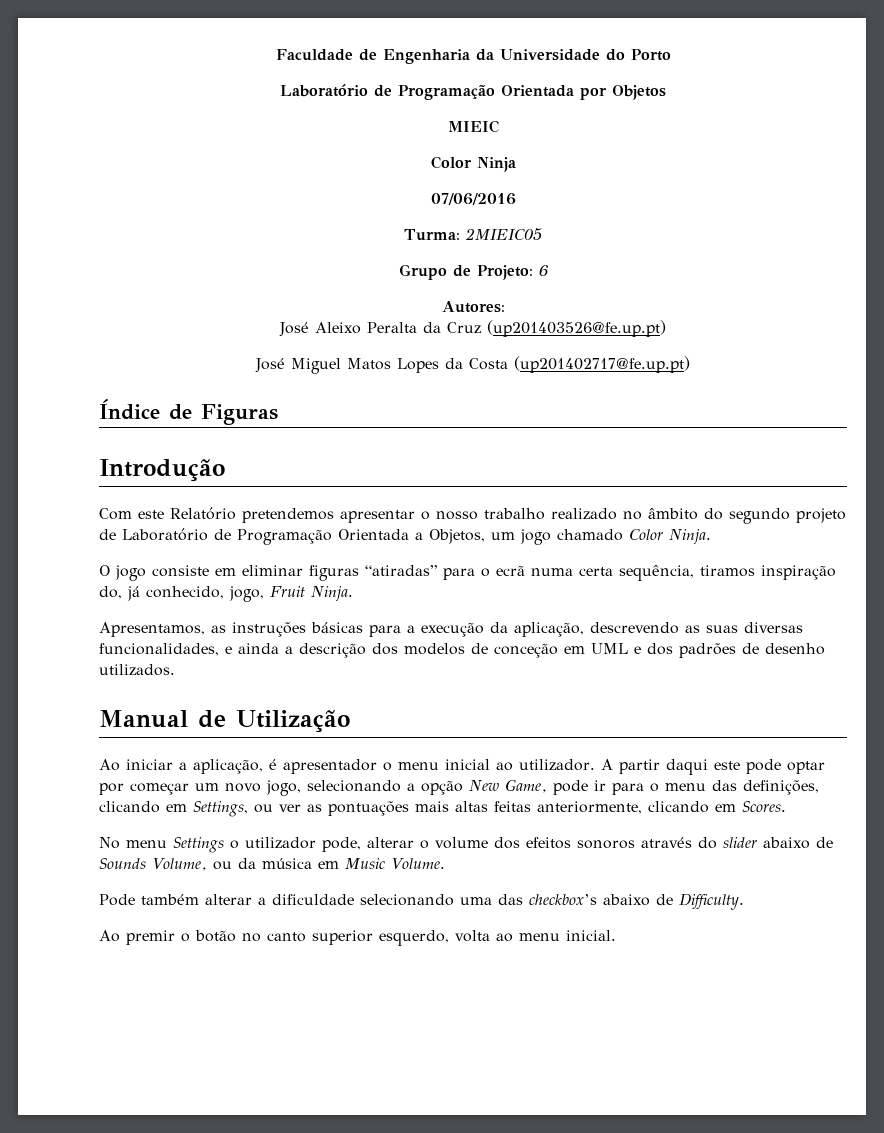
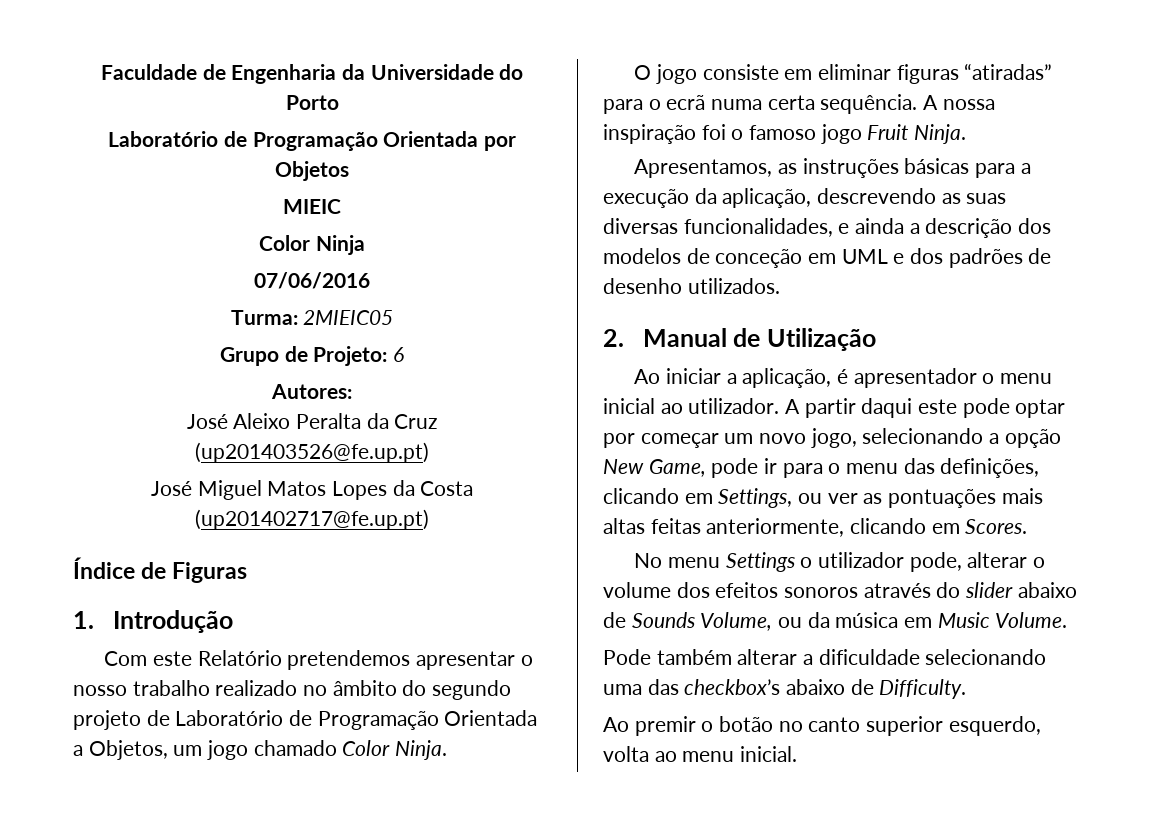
(278, 414) none -> [73,611,94,629] 1.
[619,565,836,581] [99,586,264,602] sequência, tiramos inspiração do, já conhecido, jogo, -> [820,94,995,114] [603,124,862,144] sequência. A nossa inspiração foi o famoso jogo
(175, 670) none -> [603,329,624,347] 2.

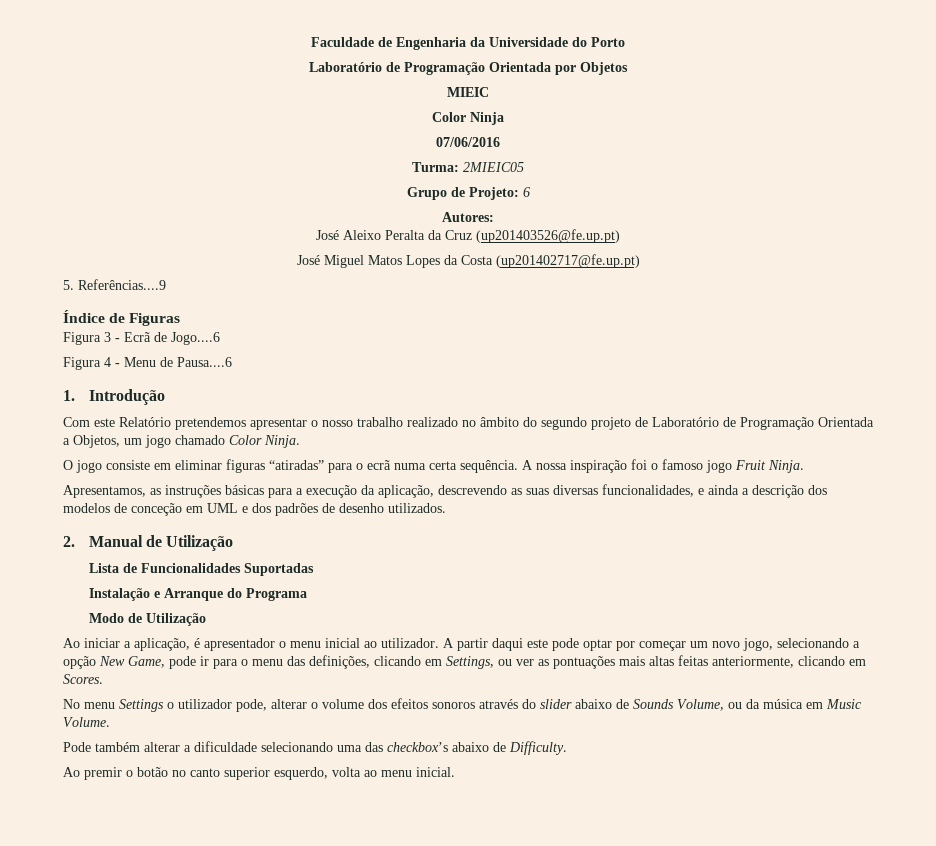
(429, 519) none -> [63,279,166,290] // 5. Referências....9
(248, 572) none -> [63,332,220,345] [63,357,232,370] // Figura 3 - Ecrã de Jogo....6 // Figura 4 - Menu de Pausa....6
(876, 339) none -> [88,563,314,576] [88,588,307,601] [88,613,206,626] // Lista de Funcionalidades Suportadas // Instalação e Arranque do Programa // Modo de Utilização

